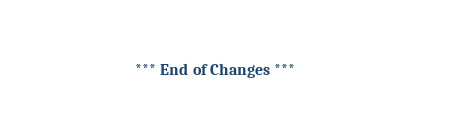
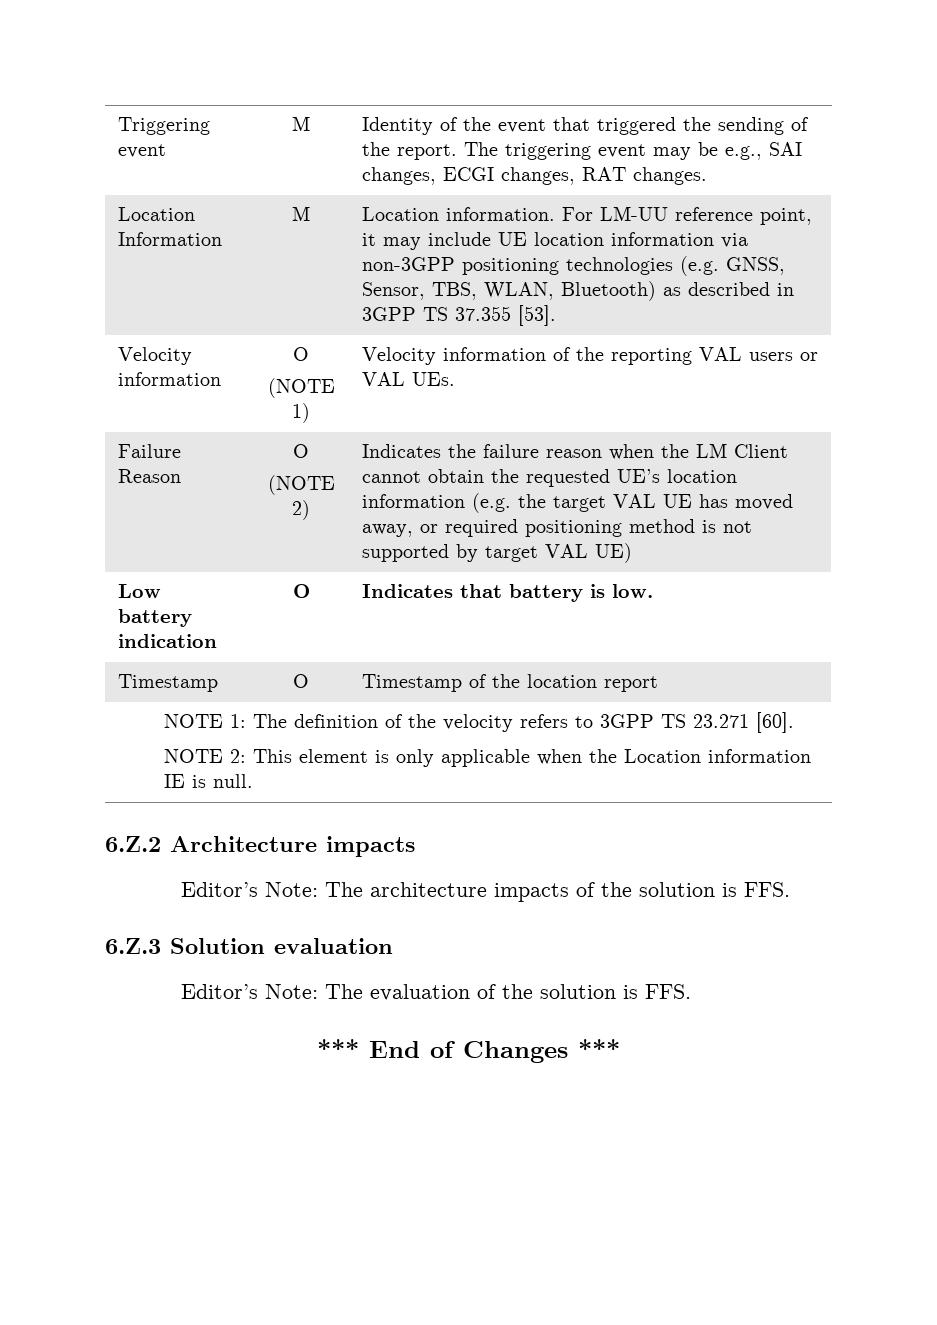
(134, 69) none -> [118,117,211,135] [118,144,167,158] [292,116,310,131] [362,117,810,135] [362,142,803,160] [362,167,708,185] [118,207,196,221] [118,232,223,246] [292,206,310,221] [362,206,813,225] [362,232,749,250] [362,256,786,276] [362,281,795,301] [362,305,557,326] [118,347,193,365] [118,372,222,386] [293,347,309,361] [267,378,335,398] [292,403,310,423] [362,347,819,365] [362,372,456,386] [118,444,182,458] [118,469,182,483] [293,444,309,458] [267,475,335,495] [292,500,310,520] [362,443,789,460] [362,469,738,487] [362,493,794,513] [362,519,753,537] [362,543,633,563] [118,584,162,598] [118,609,193,627] [118,634,218,648] [292,584,310,598] [362,584,654,602] [118,674,219,692] [293,674,309,688] [362,674,659,692] [163,712,794,733] [163,749,811,767] [163,774,253,788] [105,836,415,857] [181,882,791,902] [105,938,393,954] [181,984,692,1001] Triggering event | M | Identity of the event that triggered the sending of the report. The triggering event may be e.g., SAI changes, ECGI changes, RAT changes. // Location Information | M | Location information. For LM-UU reference point, it may include UE location information via non-3GPP positioning technologies (e.g. GNSS, Sensor, TBS, WLAN, Bluetooth) as described in 3GPP TS 37.355 [53]. // Velocity information | O // (NOTE 1) | Velocity information of the reporting VAL users or VAL UEs. // Failure Reason | O // (NOTE 2) | Indicates the failure reason when the LM Client cannot obtain the requested UE’s location information (e.g. the target VAL UE has moved away, or required positioning method is not supported by target VAL UE) // Low battery indication | O | Indicates that battery is low. // Timestamp | O | Timestamp of the location report // NOTE 1: The definition of the velocity refers to 3GPP TS 23.271 [60]. // NOTE 2: This element is only applicable when the Location information IE is null. // 6.Z.2 Architecture impacts // Editor’s Note: The architecture impacts of the solution is FFS. // 6.Z.3 Solution evaluation // Editor’s Note: The evaluation of the solution is FFS. //

